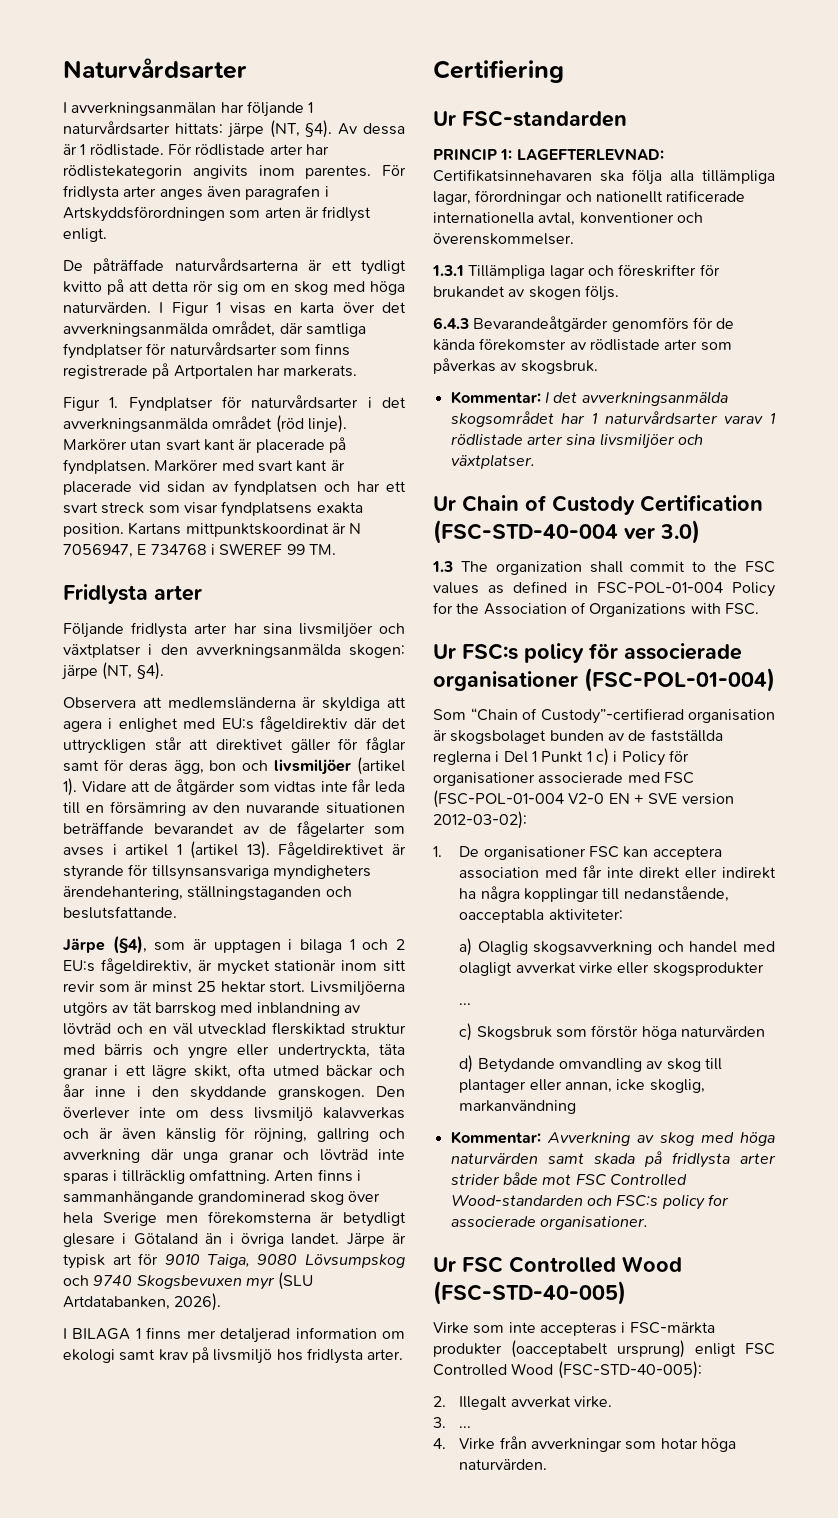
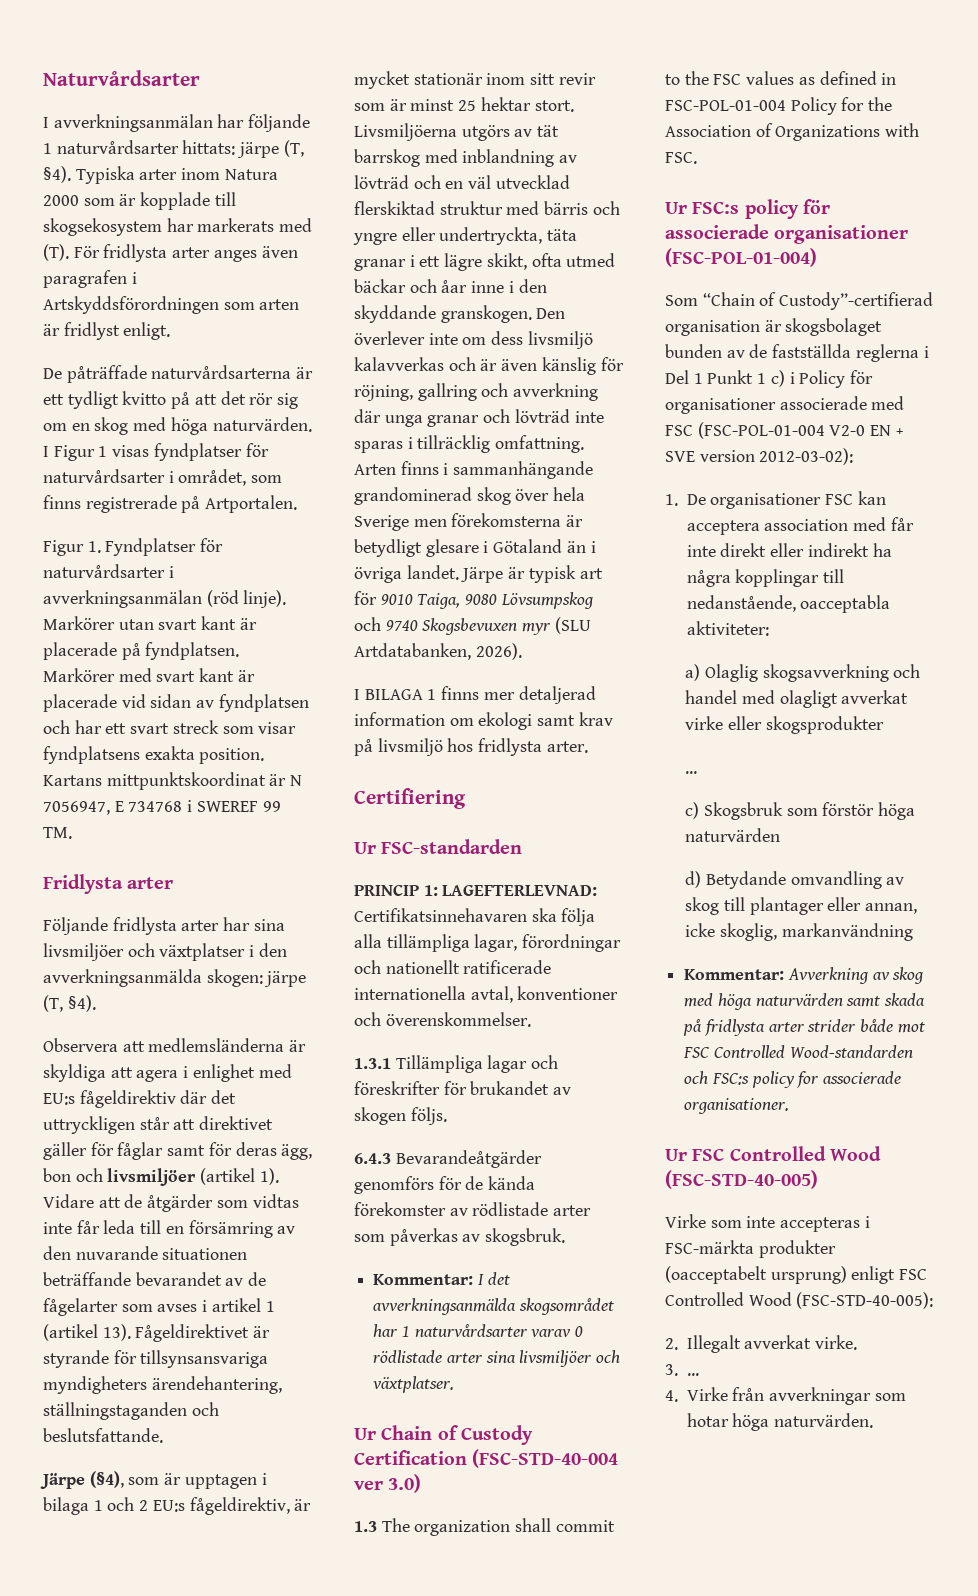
[269,120,405,138] [63,144,329,156] [63,165,372,179] (NT, §4). Av dessa är 1 rödlistade. För rödlistade arter har rödlistekategorin angivits inom parentes. -> [283,140,304,157] [43,166,278,184] [43,192,236,210] [43,218,313,236] [43,244,69,261] (T, §4). Typiska arter inom Natura 2000 som är kopplade till skogsekosystem har markerats med (T).
[152,281,188,292] detta -> [220,391,246,405] det
[273,302,406,314] [63,321,366,337] en karta över det avverkningsanmälda området, där samtliga -> (150, 451) none
(277, 349) none -> [168,469,247,486] i området,
[173,365,358,379] Artportalen har markerats. -> [205,495,298,513] Artportalen.
[382,397,406,408] [63,416,273,432] det avverkningsanmälda området -> [43,590,202,608] avverkningsanmälan
[102,662,133,680] (NT, -> [43,995,63,1012] (T,
[770,413,776,424] 1 -> [575,1326,584,1337] 0

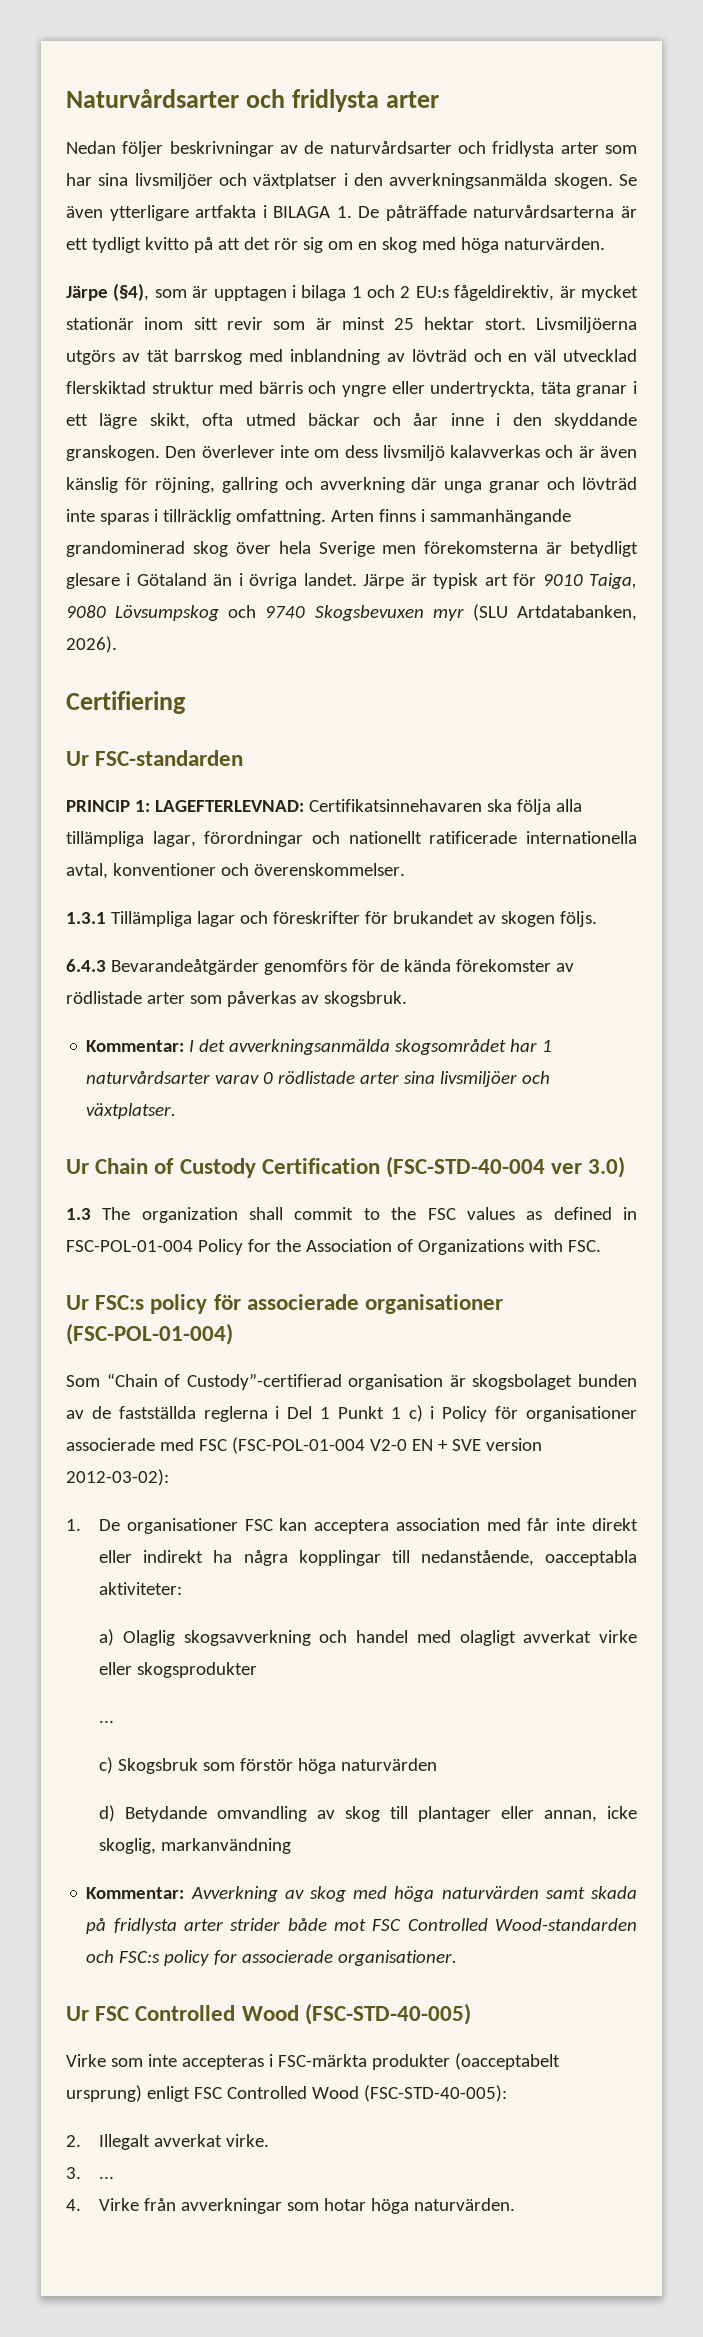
[43,114,311,132] [43,140,304,158] [43,166,278,184] [43,192,236,210] [43,218,313,236] [43,244,298,262] [43,270,137,288] [43,296,300,314] [43,322,171,340] // I avverkningsanmälan har följande 1 naturvårdsarter hittats: järpe (T, §4). Typiska arter inom Natura 2000 som är kopplade till skogsekosystem har markerats med (T). För fridlysta arter anges även paragrafen i Artskyddsförordningen som arten är fridlyst enligt. // -> [246,89,440,112] [66,141,637,157] [66,173,637,189] [66,205,352,221] och fridlysta arter // Nedan följer beskrivningar av de naturvårdsarter och fridlysta arter som har sina livsmiljöer och växtplatser i den avverkningsanmälda skogen. Se även ytterligare artfakta i BILAGA 1.
[43,443,269,461] [43,469,283,486] [43,495,298,513] [43,538,224,556] [43,564,174,578] [43,590,287,608] [43,616,257,630] [43,642,240,660] [43,668,255,682] [43,694,309,712] [43,720,297,734] [43,746,265,764] [43,772,303,790] [43,800,281,815] [43,827,72,839] [43,874,174,894] [43,917,285,935] [43,943,287,961] [43,969,307,987] [43,995,96,1012] [43,1038,307,1052] [43,1064,292,1082] [43,1090,237,1108] [43,1116,274,1134] [43,1142,313,1160] [43,1168,279,1186] [43,1194,299,1212] [43,1220,296,1238] [43,1246,248,1260] [43,1272,267,1286] [43,1298,275,1316] [43,1324,271,1342] [43,1350,269,1368] [43,1376,282,1394] [43,1402,219,1420] [43,1428,163,1443] I Figur 1 visas fyndplatser för naturvårdsarter i området, som finns registrerade på Artportalen. // Figur 1. Fyndplatser för naturvårdsarter i avverkningsanmälan (röd linje). Markörer utan svart kant är placerade på fyndplatsen. Markörer med svart kant är placerade vid sidan av fyndplatsen och har ett svart streck som visar fyndplatsens exakta position. Kartans mittpunktskoordinat är N 7056947, E 734768 i SWEREF 99 TM. // Fridlysta arter // Följande fridlysta arter har sina livsmiljöer och växtplatser i den avverkningsanmälda skogen: järpe (T, §4). // Observera att medlemsländerna är skyldiga att agera i enlighet med EU:s fågeldirektiv där det uttryckligen står att direktivet gäller för fåglar samt för deras ägg, bon och livsmiljöer (artikel 1). Vidare att de åtgärder som vidtas inte får leda till en försämring av den nuvarande situationen beträffande bevarandet av de fågelarter som avses i artikel 1 (artikel 13). Fågeldirektivet är styrande för tillsynsansvariga myndigheters ärendehantering, ställningstaganden och beslutsfattande. -> (605, 243) none
[354,686,596,704] [354,712,613,730] [354,738,588,756] // I BILAGA 1 finns mer detaljerad information om ekologi samt krav på livsmiljö hos fridlysta arter. -> (117, 644) none

